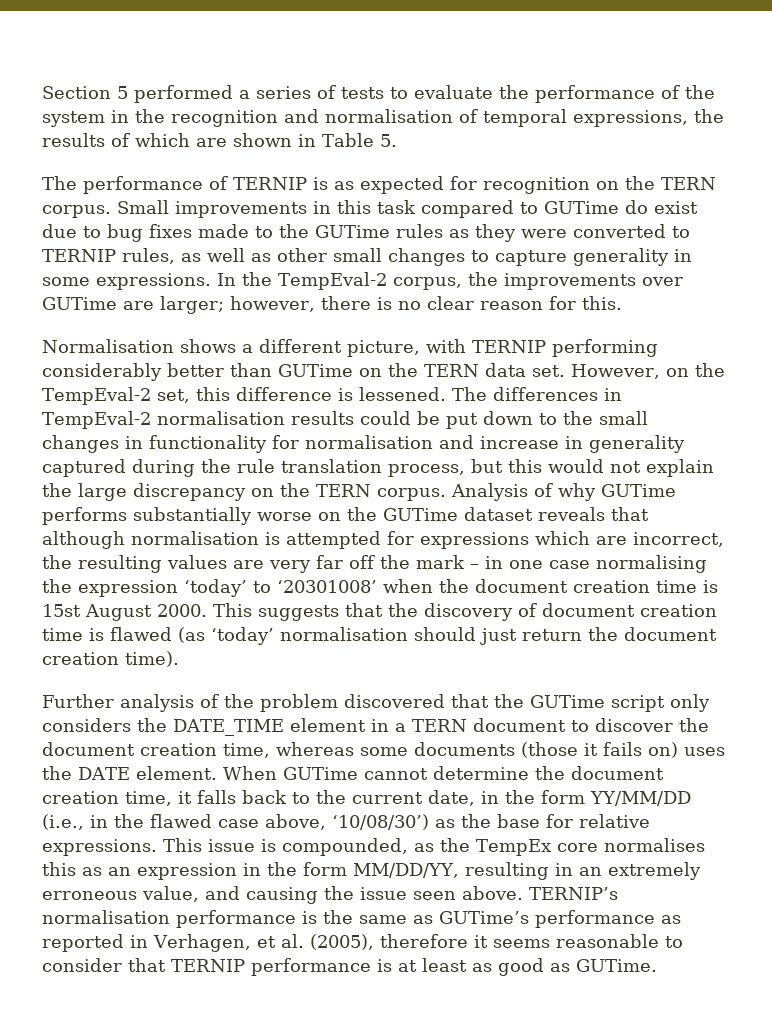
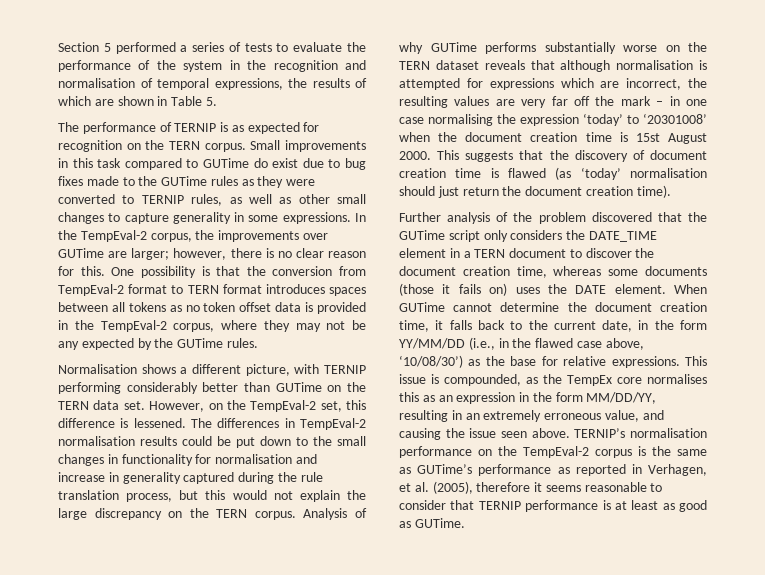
(622, 303) none -> [111,266,366,278] [58,284,366,296] [58,302,366,314] [58,320,366,332] [58,338,258,350] One possibility is that the conversion from TempEval-2 format to TERN format introduces spaces between all tokens as no token offset data is provided in the TempEval-2 corpus, where they may not be any expected by the GUTime rules.
[383,508,458,521] GUTime -> [399,61,430,70] TERN
(296, 919) none -> [478,446,632,458] on the TempEval-2 corpus

